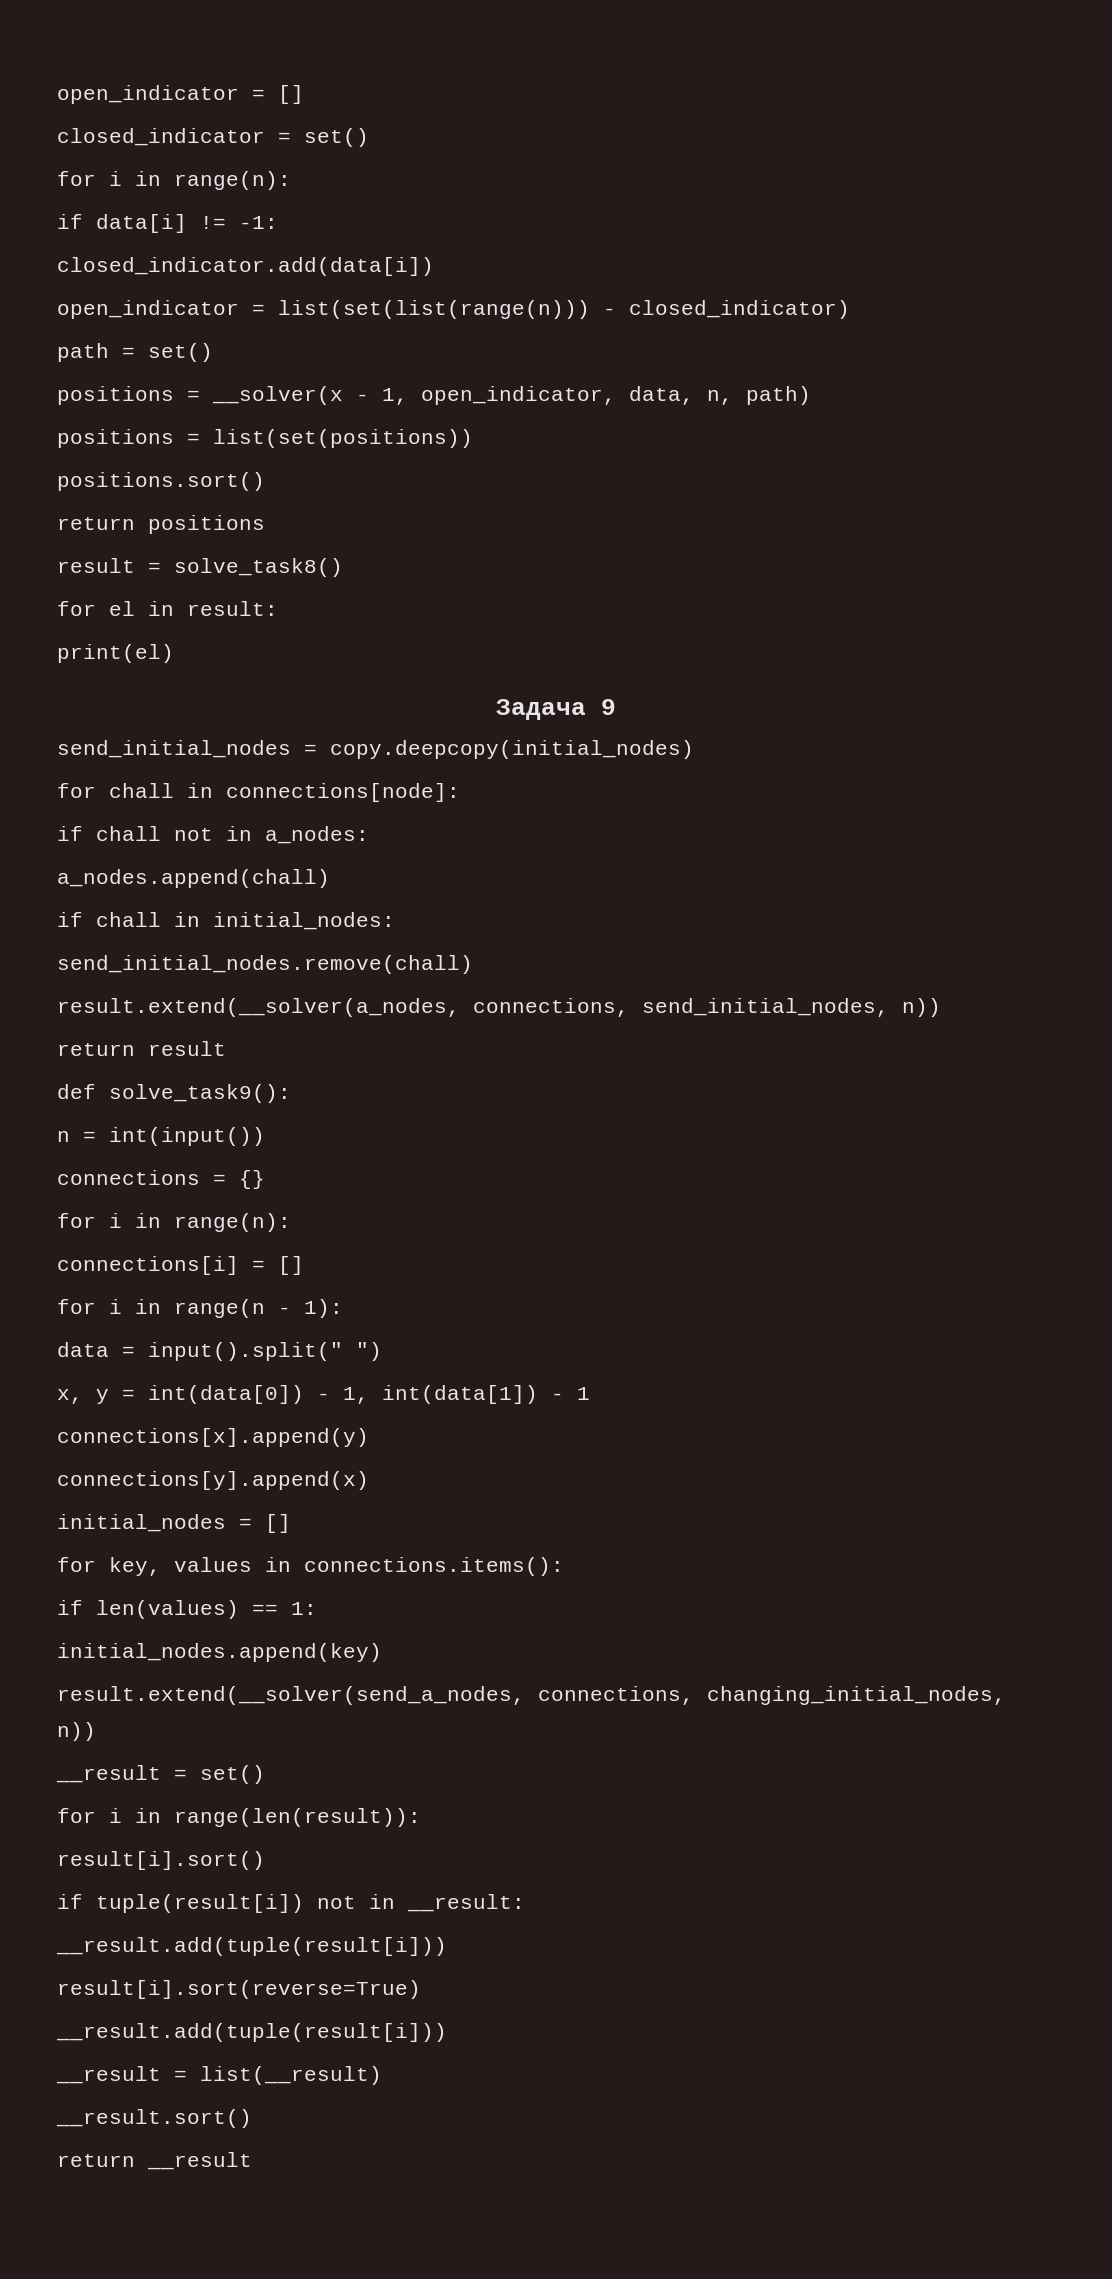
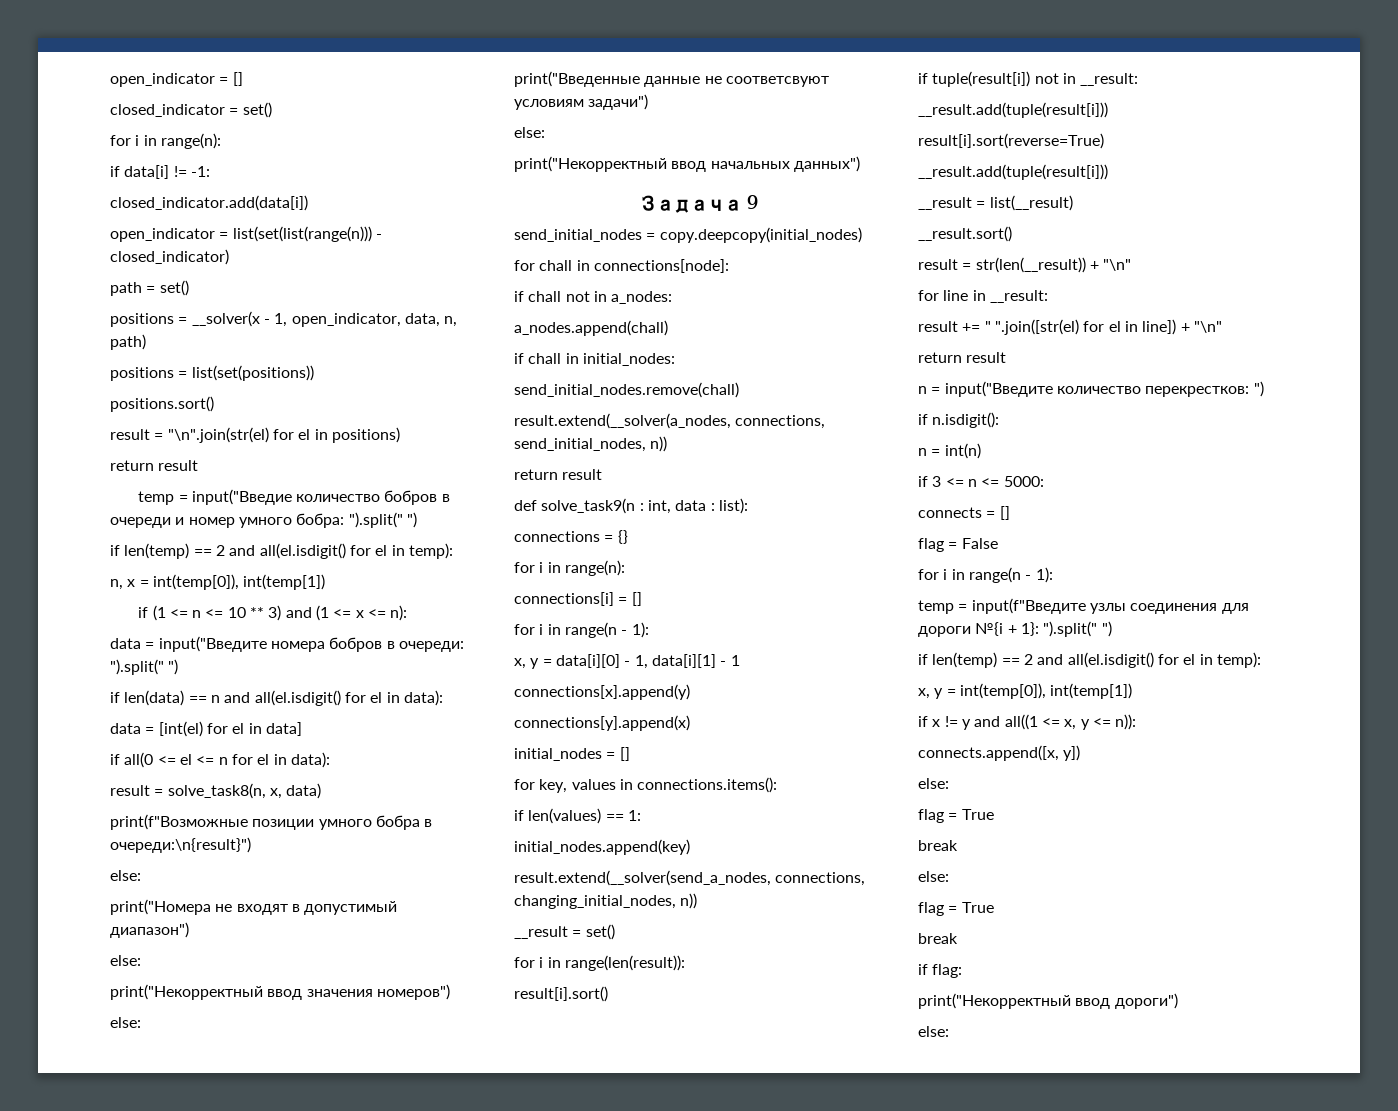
[57,515,265,534] [57,558,343,577] [57,601,278,616] [57,644,174,663] return positions // result = solve_task8() // for el in result: // print(el) -> [110,427,400,443] [110,460,199,471] [138,489,450,505] [110,512,417,528] [110,543,453,559] [110,574,326,590] [138,605,408,621] [110,636,464,652] [110,659,179,675] [110,690,443,706] [110,721,302,737] [110,752,330,768] [110,783,322,799] [110,814,433,830] [110,837,251,853] [110,870,141,881] [110,899,398,915] [110,922,189,938] [110,955,141,966] [110,984,450,1000] [110,1017,141,1028] [514,71,829,87] [514,94,649,110] [514,127,545,138] [514,156,860,172] result = "\n".join(str(el) for el in positions) // return result // temp = input("Введие количество бобров в очереди и номер умного бобра: ").split(" ") // if len(temp) == 2 and all(el.isdigit() for el in temp): // n, x = int(temp[0]), int(temp[1]) // if (1 <= n <= 10 ** 3) and (1 <= x <= n): // data = input("Введите номера бобров в очереди: ").split(" ") // if len(data) == n and all(el.isdigit() for el in data): // data = [int(el) for el in data] // if all(0 <= el <= n for el in data): // result = solve_task8(n, x, data) // print(f"Возможные позиции умного бобра в очереди:\n{result}") // else: // print("Номера не входят в допустимый диапазон") // else: // print("Некорректный ввод значения номеров") // else: // print("Введенные данные не соответсвуют условиям задачи") // else: // print("Некорректный ввод начальных данных")
[109,1084,291,1103] [57,1127,265,1146] solve_task9(): // n = int(input()) -> [541,498,748,514] solve_task9(n : int, data : list):
[57,1342,382,1361] [57,1385,538,1404] // data = input().split(" ") // x, y = int(data[0]) - 1, int(data[1]) -> [514,654,716,669] // x, y = data[i][0] - 1, data[i][1]
[57,2152,252,2170] return __result -> [918,257,1132,273] [918,290,1048,303] [918,319,1222,335] [918,352,1007,363] [918,381,1264,397] [918,412,1000,428] [918,443,981,459] [918,476,1044,487] [918,506,1010,520] [918,538,998,552] [918,567,1053,583] [918,598,1249,614] [918,621,1112,637] [918,652,1261,668] [918,683,1133,699] [918,714,1137,730] [918,745,1081,761] [918,778,949,789] [918,809,994,823] [918,840,958,851] [918,871,949,882] [918,902,994,916] [918,933,958,944] [918,964,963,978] [918,993,1178,1009] [918,1026,949,1037] result = str(len(__result)) + "\n" // for line in __result: // result += " ".join([str(el) for el in line]) + "\n" // return result // n = input("Введите количество перекрестков: ") // if n.isdigit(): // n = int(n) // if 3 <= n <= 5000: // connects = [] // flag = False // for i in range(n - 1): // temp = input(f"Введите узлы соединения для дороги №{i + 1}: ").split(" ") // if len(temp) == 2 and all(el.isdigit() for el in temp): // x, y = int(temp[0]), int(temp[1]) // if x != y and all((1 <= x, y <= n)): // connects.append([x, y]) // else: // flag = True // break // else: // flag = True // break // if flag: // print("Некорректный ввод дороги") // else:

